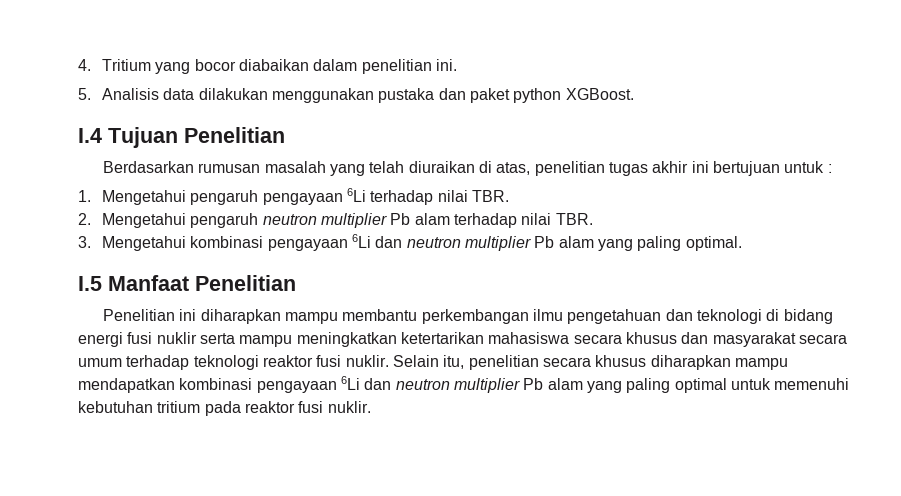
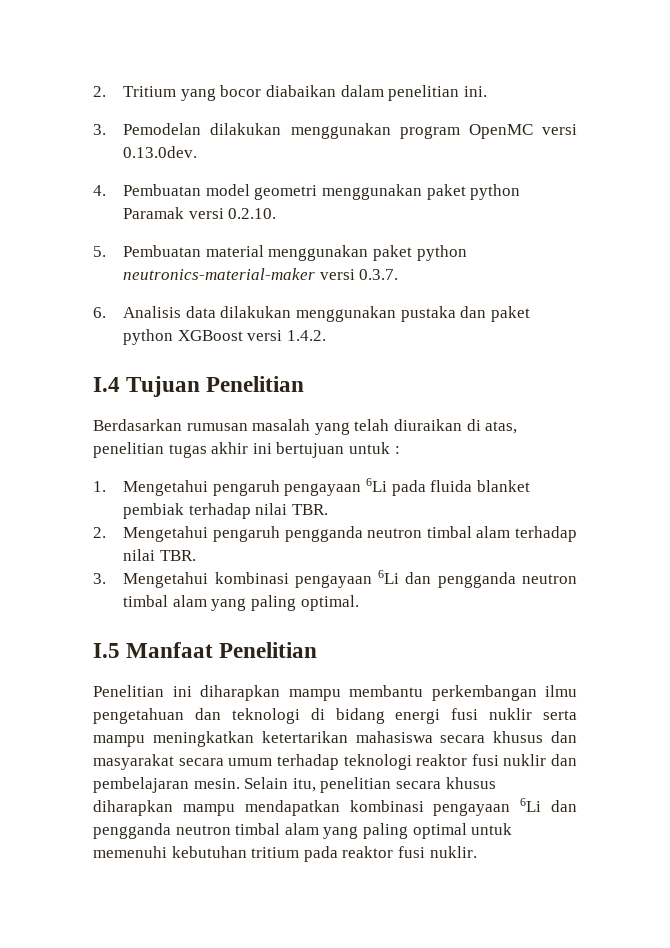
[78,59,91,71] 4. -> [93,86,106,97] 2.
[78,88,91,100] 5. -> [93,123,577,139] [123,146,198,158] [93,184,521,200] [123,207,277,219] [93,245,467,261] [123,268,399,280] [93,307,106,318] 3. Pemodelan dilakukan menggunakan program OpenMC versi 0.13.0dev. // 4. Pembuatan model geometri menggunakan paket python Paramak versi 0.2.10. // 5. Pembuatan material menggunakan paket python neutronics-material-maker versi 0.3.7. // 6.
[565,88,634,100] XGBoost. -> [177,330,327,341] XGBoost versi 1.4.2.
(367, 195) none -> [391,480,530,496] [123,503,185,519] pada fluida blanket pembiak
[262,213,411,228] neutron multiplier Pb -> [284,526,472,542] pengganda neutron timbal
[406,236,555,251] neutron multiplier Pb -> [437,572,577,588] [123,595,169,607] pengganda neutron timbal
[345,355,389,367] nuklir. -> [503,754,577,766] [93,777,240,793] nuklir dan pembelajaran mesin.
[395,378,544,393] neutron multiplier Pb -> [93,823,281,839] pengganda neutron timbal

